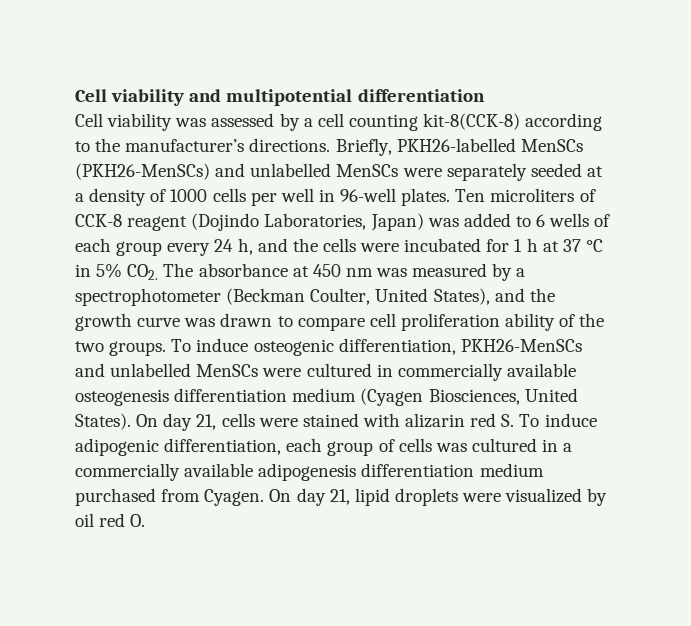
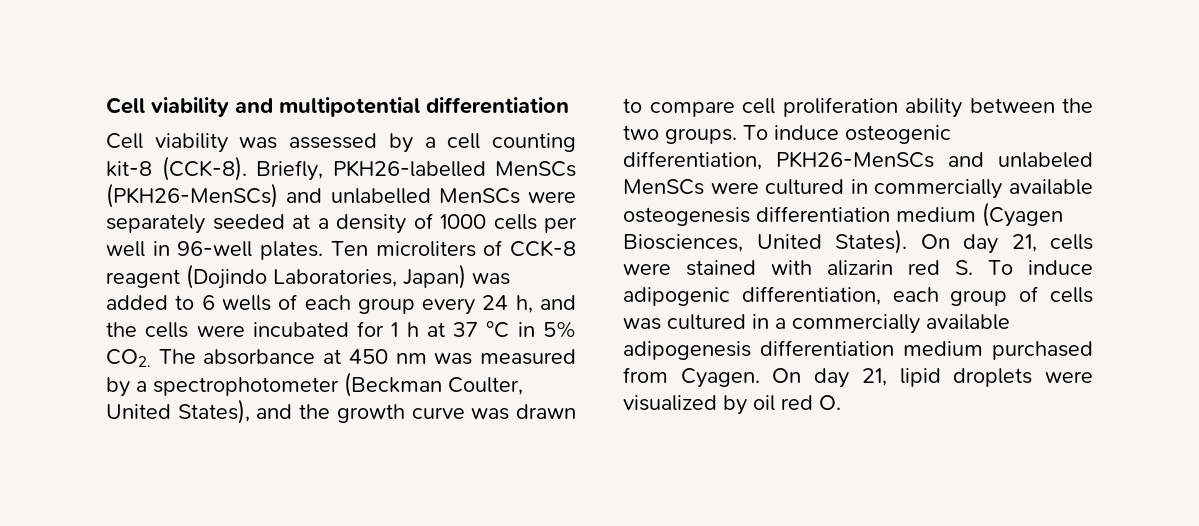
[423,113,603,131] [75,138,331,152] kit-8(CCK-8) according to the manufacturer’s directions. -> [106,156,247,181] kit-8 (CCK-8).
[559,314,576,327] of -> [969,98,1055,113] between
[110,363,192,377] unlabelled -> [998,152,1093,168] unlabeled

